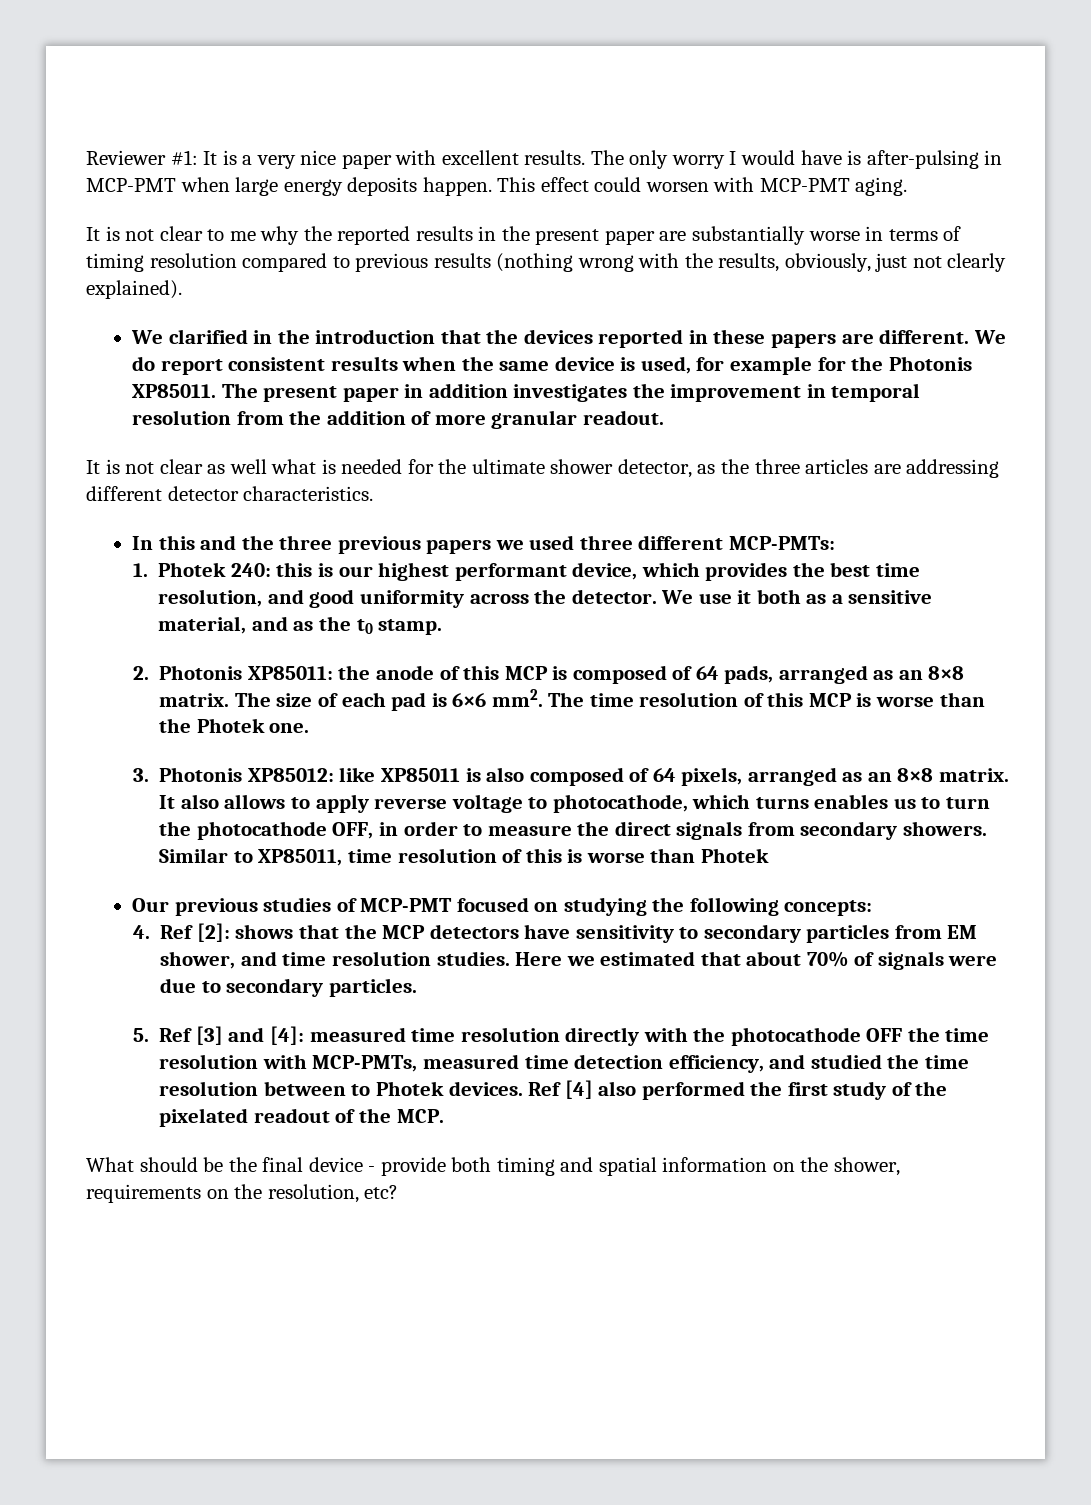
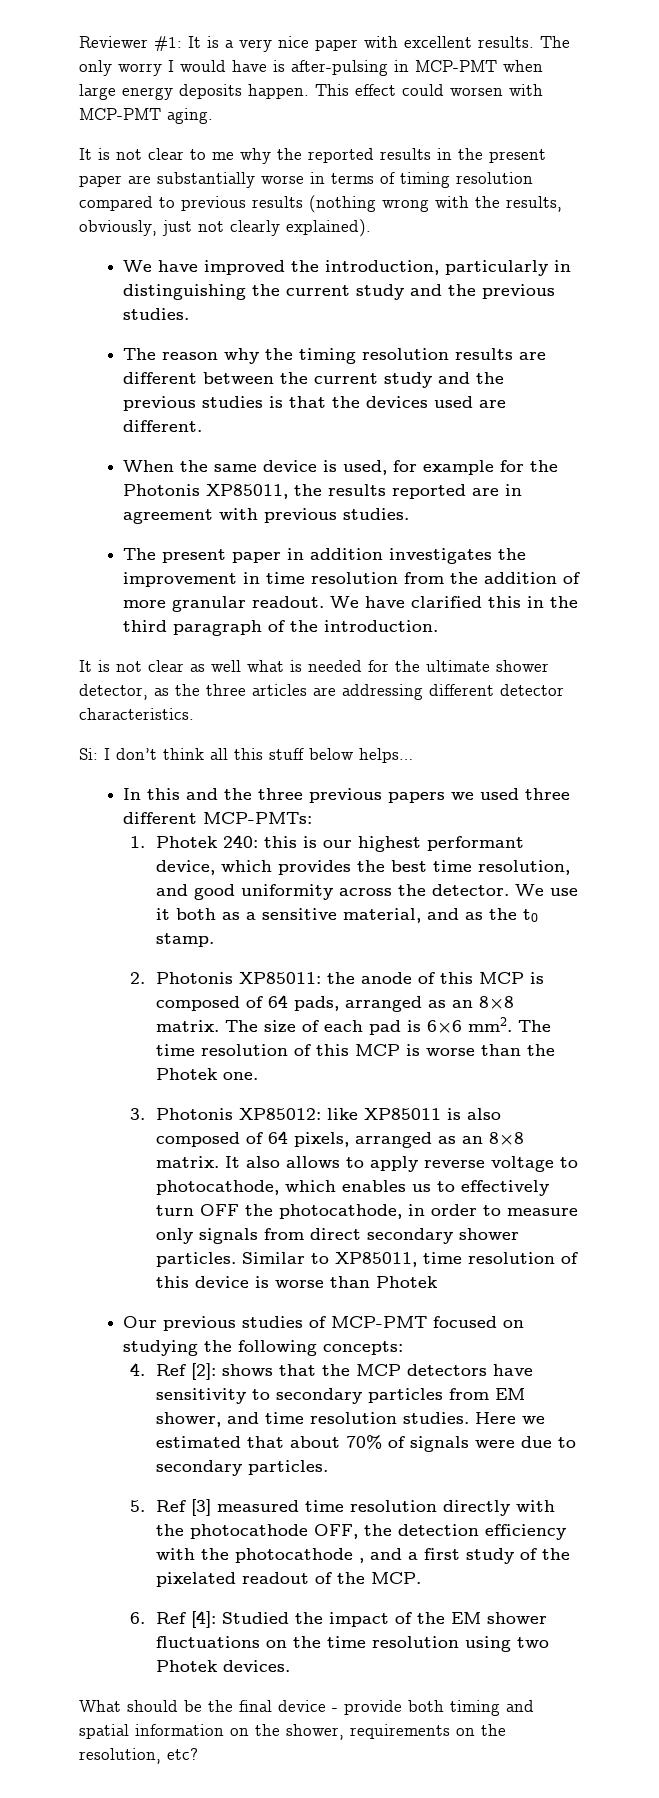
[168,329,1006,348] [132,356,457,375] clarified in the introduction that the devices reported in these papers are different. We do report consistent results when -> [157,260,571,276] [122,284,555,300] [122,308,189,320] [122,348,546,364] [122,372,504,388] [122,396,506,411] [122,420,202,432] [122,460,174,472] have improved the introduction, particularly in distinguishing the current study and the previous studies. // The reason why the timing resolution results are different between the current study and the previous studies is that the devices used are different. // When
[132,384,217,398] XP85011. -> [205,484,522,499] [122,508,409,524] XP85011, the results reported are in agreement with previous studies. //
[831,383,921,402] temporal -> [265,572,305,584] time
(664, 417) none -> [329,596,578,608] [122,620,438,636] We have clarified this in the third paragraph of the introduction.
(374, 493) none -> [79,748,413,763] // Si: I don’t think all this stuff below helps…
[755,797,809,809] turns -> (337, 1186) none
[945,797,990,809] [159,821,987,840] turn the photocathode OFF, in order to measure the direct signals from secondary showers. -> [461,1180,550,1196] [156,1204,579,1219] [156,1228,520,1244] [156,1252,237,1267] effectively turn OFF the photocathode, in order to measure only signals from direct secondary shower particles.
(562, 855) none -> [195,1276,250,1288] device
[228,1026,305,1045] and [4]: -> (212, 1507) none
[866,1027,990,1042] [159,1054,969,1073] [159,1080,783,1100] OFF the time resolution with MCP-PMTs, measured time detection efficiency, and studied the time resolution between to Photek devices. Ref [4] also performed the -> [314,1524,567,1540] [156,1548,419,1563] OFF, the detection efficiency with the photocathode , and a
(444, 1116) none -> [130,1611,548,1628] [156,1636,550,1652] [156,1660,291,1672] // 6. Ref [4]: Studied the impact of the EM shower fluctuations on the time resolution using two Photek devices.

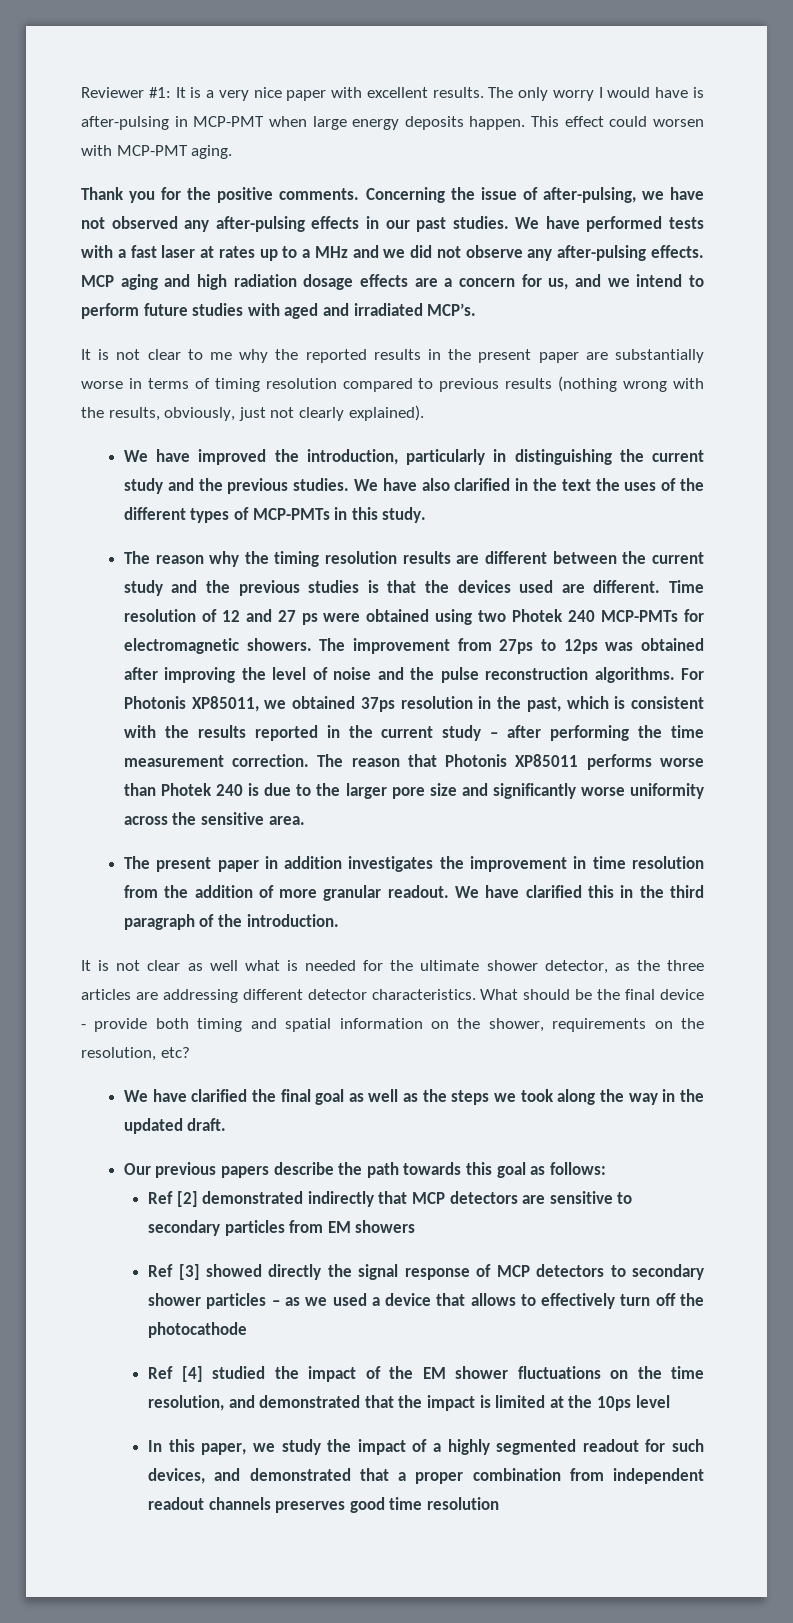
(213, 116) none -> [81,187,704,203] [81,216,704,232] [81,245,704,261] [81,274,704,290] [81,303,477,319] // Thank you for the positive comments. Concerning the issue of after-pulsing, we have not observed any after-pulsing effects in our past studies. We have performed tests with a fast laser at rates up to a MHz and we did not observe any after-pulsing effects. MCP aging and high radiation dosage effects are a concern for us, and we intend to perform future studies with aged and irradiated MCP’s.
(189, 314) none -> [353,478,704,491] [123,507,427,523] We have also clarified in the text the uses of the different types of MCP-PMTs in this study.
[122,460,558,475] [122,484,522,499] [122,508,409,524] // When the same device is used, for example for the Photonis XP85011, the results reported are in agreement with previous studies. -> [668,580,704,593] [123,609,704,625] [123,638,704,654] [123,667,704,683] [123,696,705,712] [123,725,704,741] [123,754,705,770] [123,783,705,799] [123,812,305,825] Time resolution of 12 and 27 ps were obtained using two Photek 240 MCP-PMTs for electromagnetic showers. The improvement from 27ps to 12ps was obtained after improving the level of noise and the pulse reconstruction algorithms. For Photonis XP85011, we obtained 37ps resolution in the past, which is consistent with the results reported in the current study – after performing the time measurement correction. The reason that Photonis XP85011 performs worse than Photek 240 is due to the larger pore size and significantly worse uniformity across the sensitive area.
[79,748,413,763] [122,788,570,803] [122,812,312,824] [130,835,525,852] [156,860,571,875] [156,884,579,900] [156,908,539,923] [156,933,215,947] [130,972,545,984] [156,995,515,1012] [156,1017,552,1035] [156,1044,556,1056] [156,1068,259,1080] [130,1108,502,1120] [156,1131,525,1148] [156,1156,579,1172] [156,1180,550,1196] [156,1204,579,1219] [156,1228,520,1244] [156,1252,579,1267] [156,1276,439,1288] [122,1316,524,1331] [122,1340,403,1356] [130,1363,534,1380] [156,1388,526,1404] [156,1412,546,1427] [156,1435,577,1452] [156,1460,329,1476] [130,1499,556,1516] [156,1524,567,1540] [156,1548,571,1564] [156,1572,422,1587] [130,1611,548,1628] [156,1636,550,1652] [156,1660,291,1672] // Si: I don’t think all this stuff below helps… // In this and the three previous papers we used three different MCP-PMTs: // 1. Photek 240: this is our highest performant device, which provides the best time resolution, and good uniformity across the detector. We use it both as a sensitive material, and as the t0 stamp. // 2. Photonis XP85011: the anode of this MCP is composed of 64 pads, arranged as an 8×8 matrix. The size of each pad is 6×6 mm2. The time resolution of this MCP is worse than the Photek one. // 3. Photonis XP85012: like XP85011 is also composed of 64 pixels, arranged as an 8×8 matrix. It also allows to apply reverse voltage to photocathode, which enables us to effectively turn OFF the photocathode, in order to measure only signals from direct secondary shower particles. Similar to XP85011, time resolution of this device is worse than Photek // Our previous studies of MCP-PMT focused on studying the following concepts: // 4. Ref [2]: shows that the MCP detectors have sensitivity to secondary particles from EM shower, and time resolution studies. Here we estimated that about 70% of signals were due to secondary particles. // 5. Ref [3] measured time resolution directly with the photocathode OFF, the detection efficiency with the photocathode , and a first study of the pixelated readout of the MCP. // 6. Ref [4]: Studied the impact of the EM shower fluctuations on the time resolution using two Photek devices. // -> (476, 994) none
(198, 1754) none -> [123,1089,704,1105] [123,1118,227,1134] [123,1162,606,1178] [148,1191,633,1207] [148,1220,416,1236] [148,1264,704,1280] [148,1293,704,1309] [148,1322,248,1338] [148,1366,704,1382] [148,1395,670,1411] [148,1439,704,1455] [148,1468,704,1484] [148,1497,500,1513] // We have clarified the final goal as well as the steps we took along the way in the updated draft. // Our previous papers describe the path towards this goal as follows: // Ref [2] demonstrated indirectly that MCP detectors are sensitive to secondary particles from EM showers // Ref [3] showed directly the signal response of MCP detectors to secondary shower particles – as we used a device that allows to effectively turn off the photocathode // Ref [4] studied the impact of the EM shower fluctuations on the time resolution, and demonstrated that the impact is limited at the 10ps level // In this paper, we study the impact of a highly segmented readout for such devices, and demonstrated that a proper combination from independent readout channels preserves good time resolution

